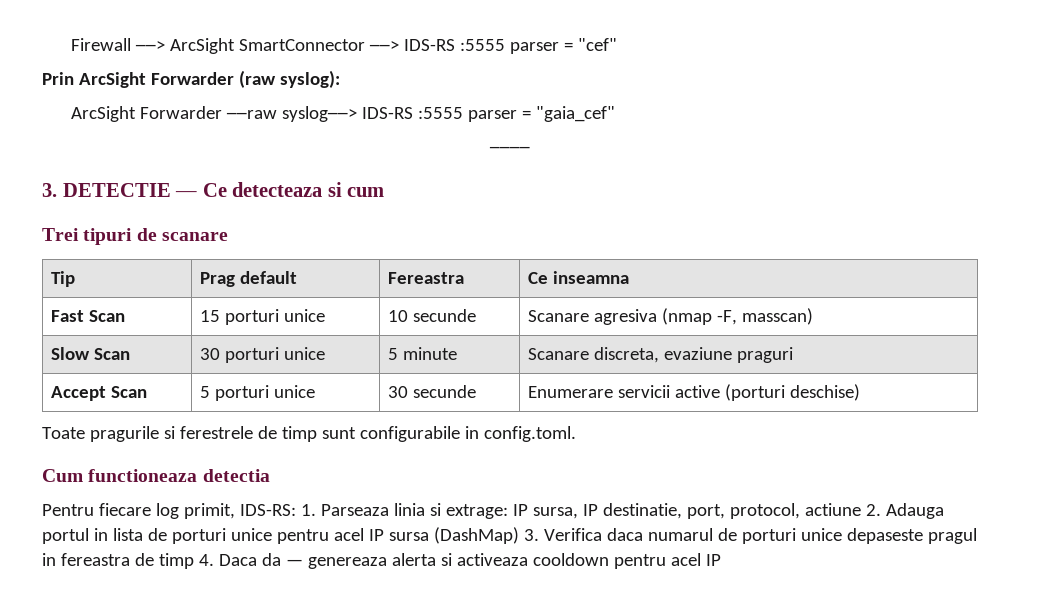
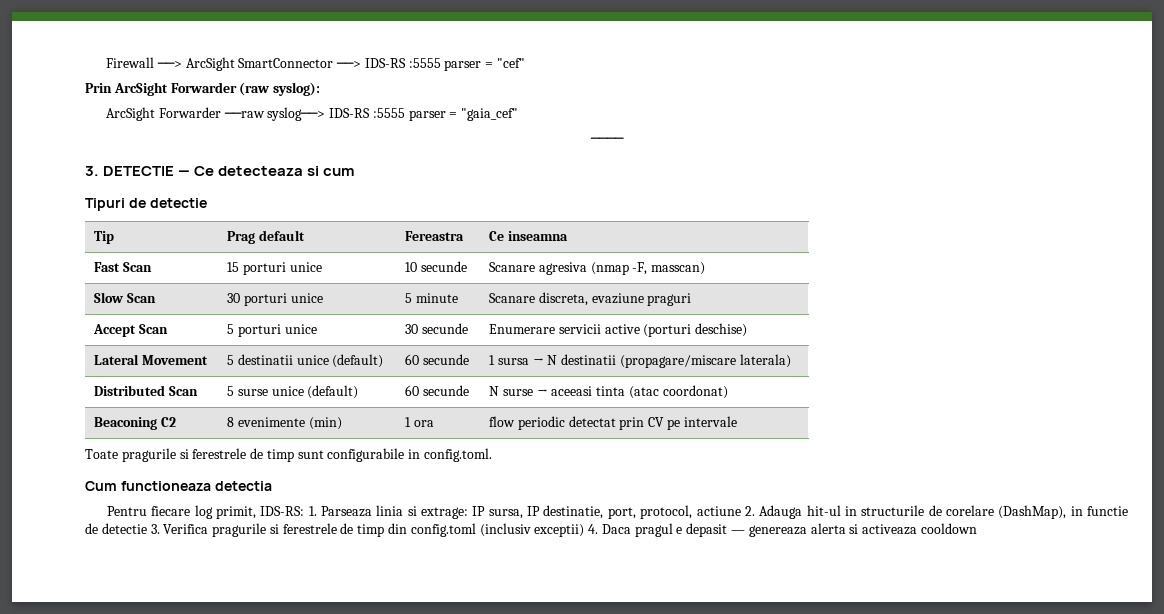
[42,228,228,245] Trei tipuri de scanare -> [85,198,207,211] Tipuri de detectie
(860, 392) none -> [94,354,208,365] [227,354,384,368] [405,354,469,365] [489,354,791,368] [94,385,198,396] [227,385,359,399] [405,385,469,396] [489,385,728,399] [94,417,176,430] [227,417,342,430] [405,417,434,427] [489,416,737,430] // Lateral Movement | 5 destinatii unice (default) | 60 secunde | 1 sursa → N destinatii (propagare/miscare laterala) // Distributed Scan | 5 surse unice (default) | 60 secunde | N surse → aceeasi tinta (atac coordonat) // Beaconing C2 | 8 evenimente (min) | 1 ora | flow periodic detectat prin CV pe intervale
[42,527,977,544] [42,553,281,569] portul in lista de porturi unice pentru acel IP sursa (DashMap) 3. Verifica daca numarul de porturi unice depaseste pragul in fereastra de timp 4. Daca da -> [806,505,1128,519] [85,523,728,537] hit-ul in structurile de corelare (DashMap), in functie de detectie 3. Verifica pragurile si ferestrele de timp din config.toml (inclusiv exceptii) 4. Daca pragul e depasit
[613,553,721,569] pentru acel IP -> (977, 528) none

